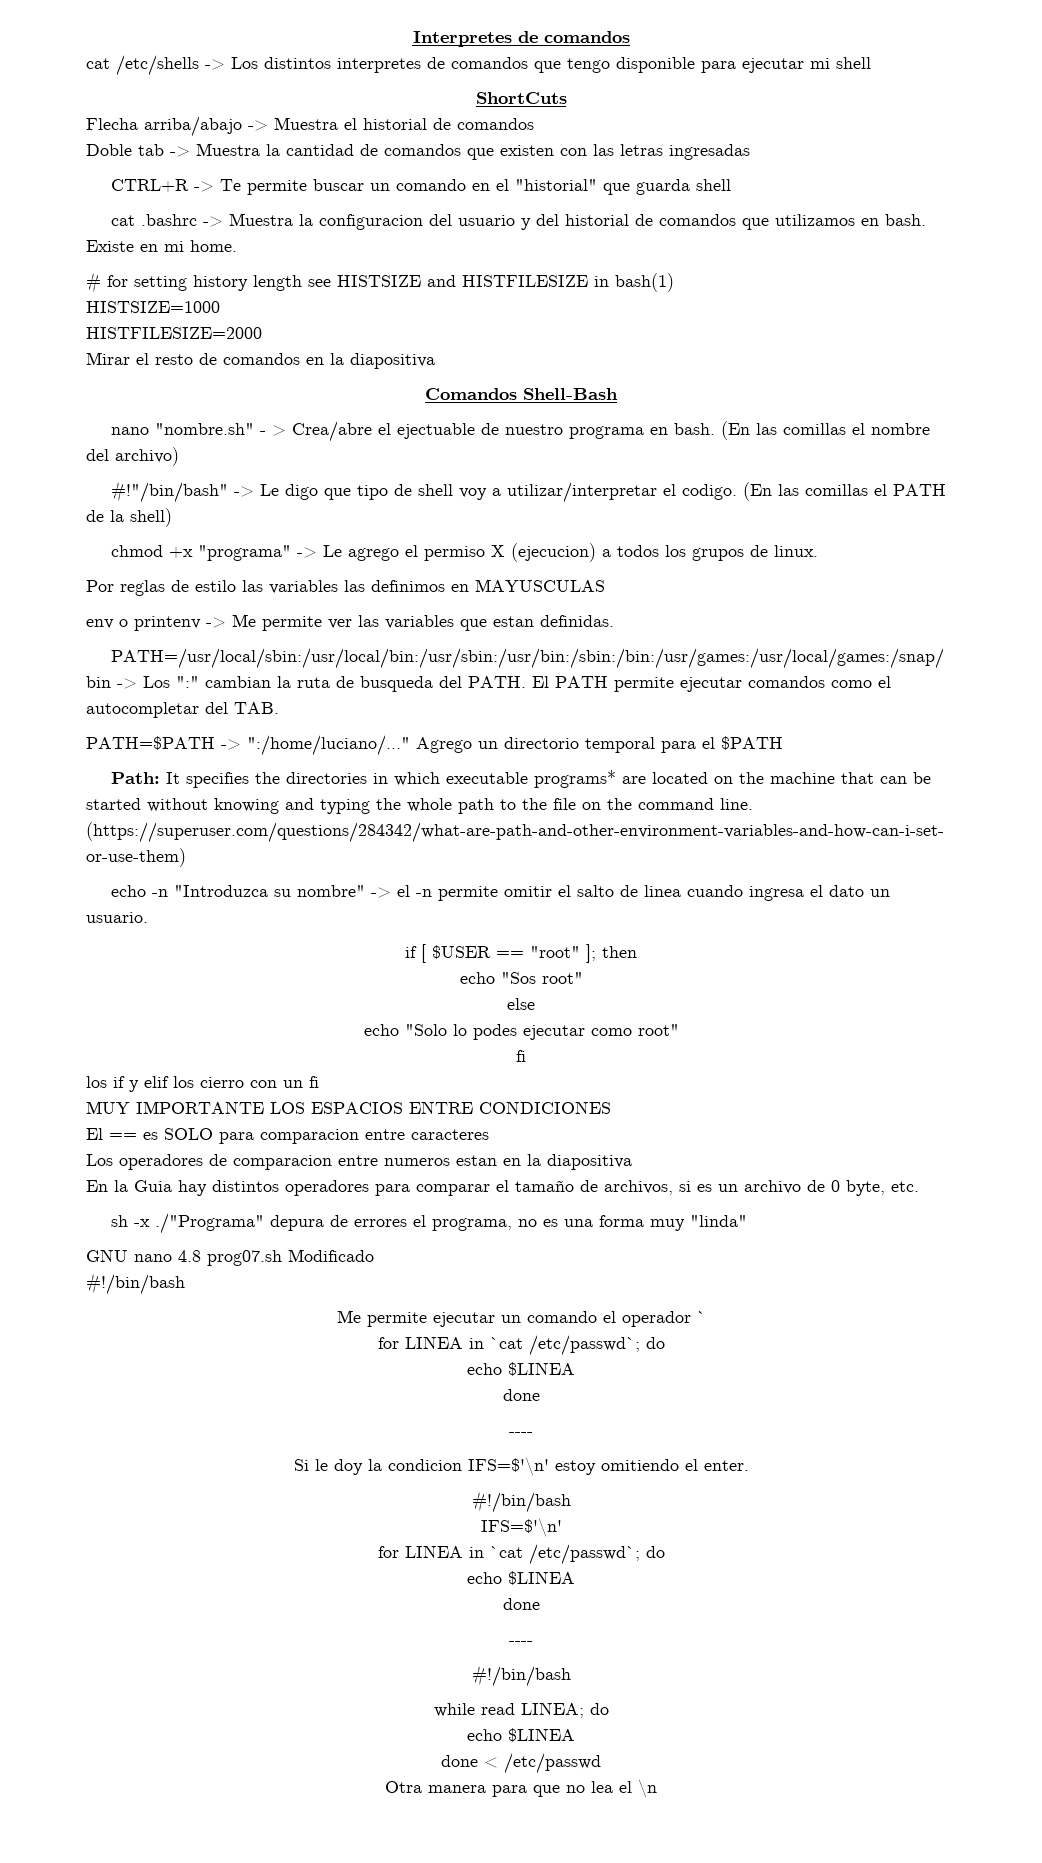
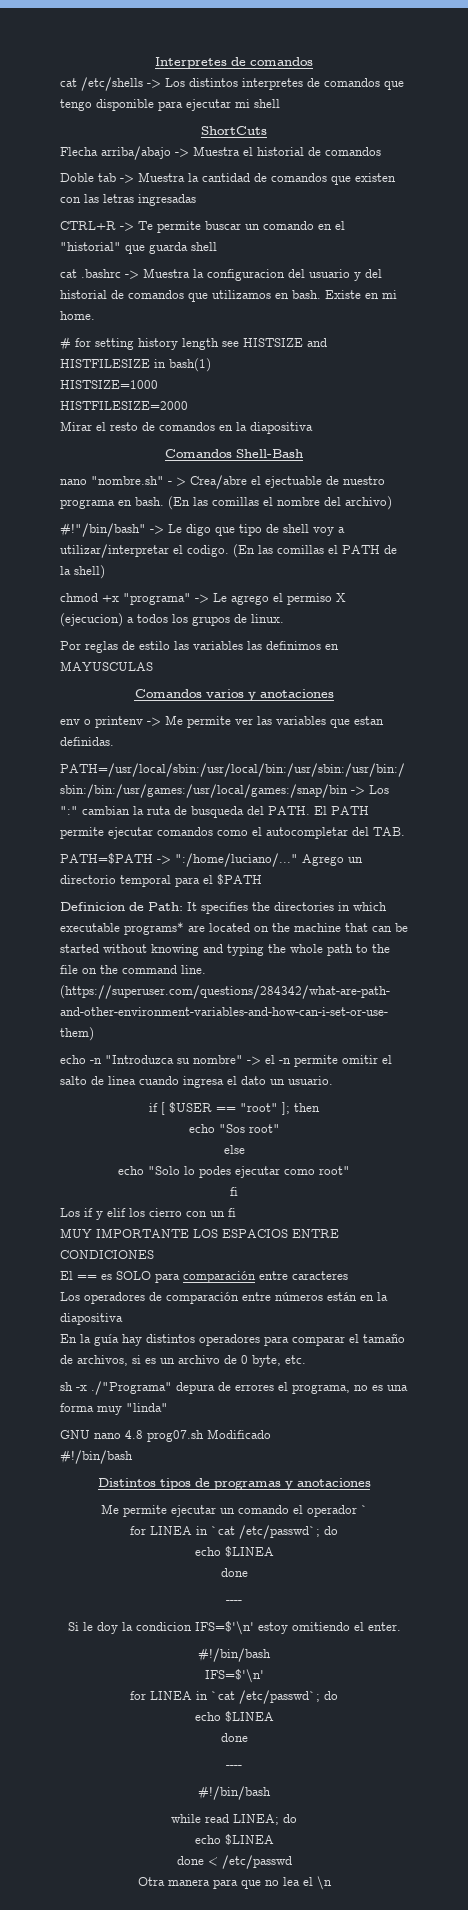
(605, 585) none -> [134,689,334,701] // Comandos varios y anotaciones
(783, 743) none -> [60,902,144,911] Definicion de
[86,1076,107,1088] los -> [60,1208,80,1217] Los
[260,1129,359,1144] comparacion -> [183,1271,256,1283] comparación
[233,1155,497,1170] comparacion entre numeros estan -> [166,1292,357,1304] comparación entre números están
[134,1180,172,1192] Guia -> [94,1334,119,1346] guía
(185, 1284) none -> [97,1478,371,1490] // Distintos tipos de programas y anotaciones

